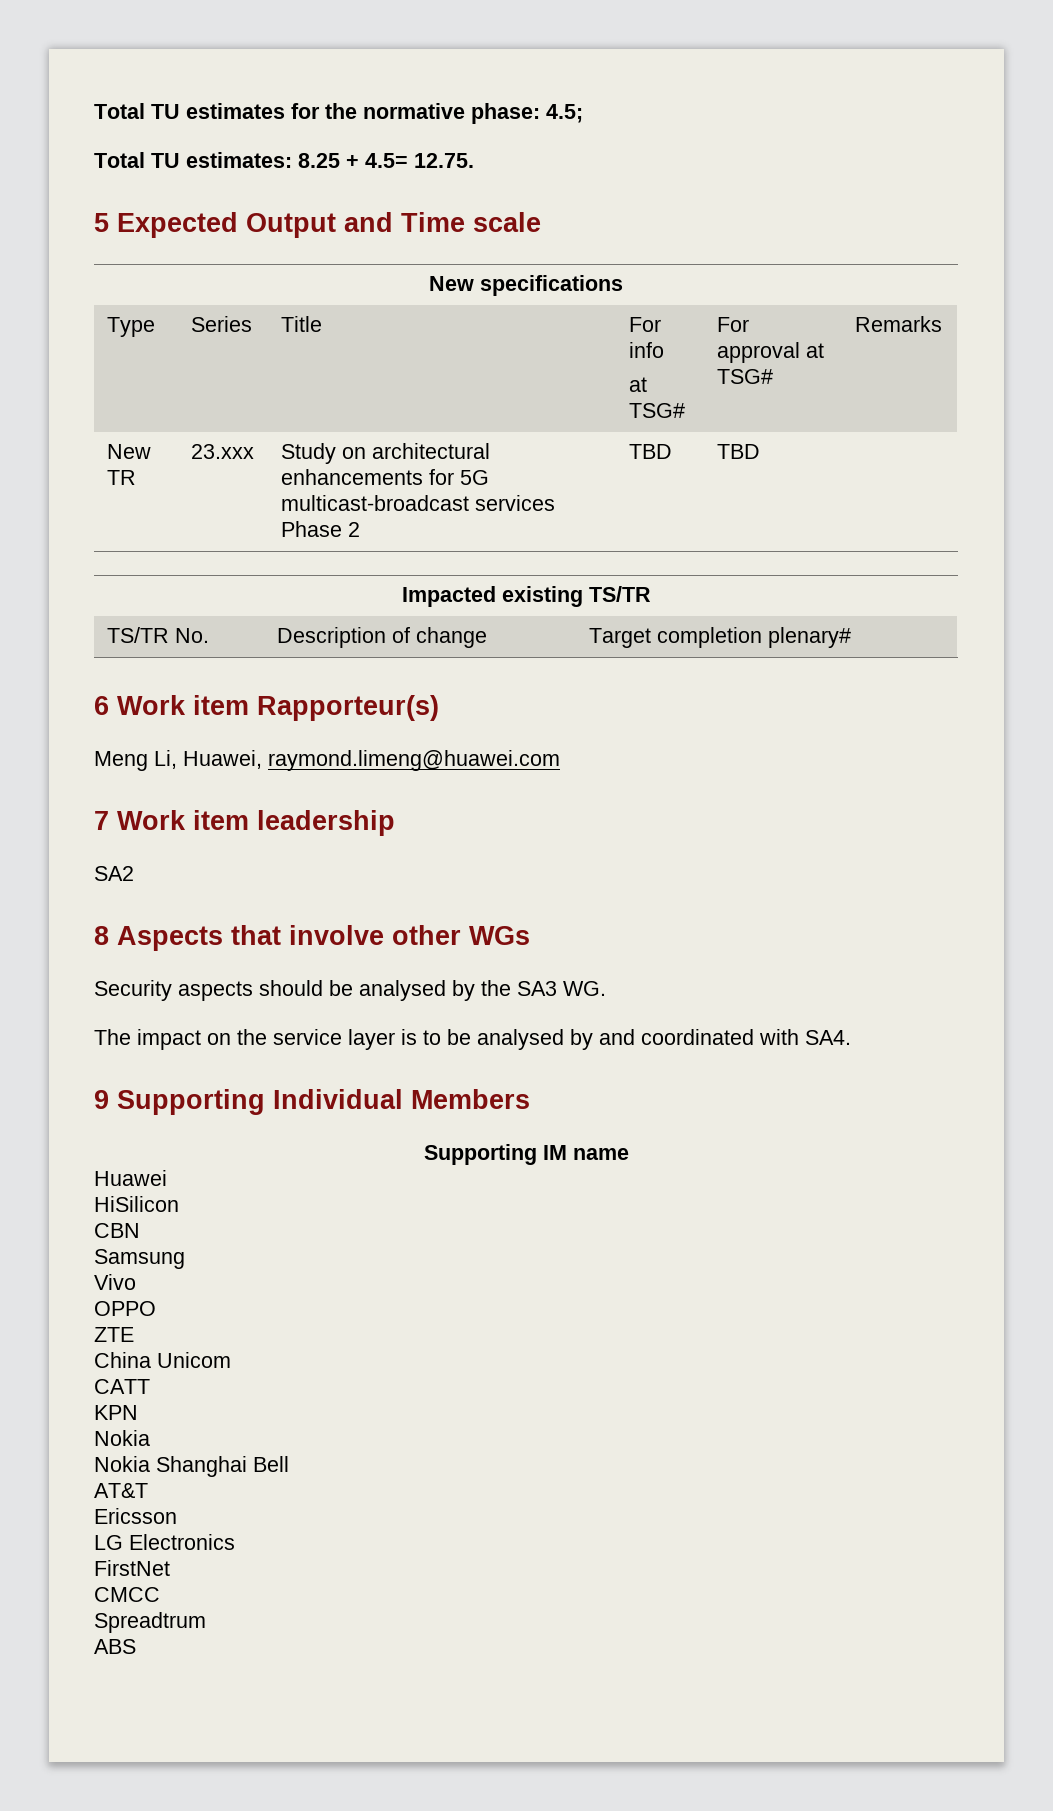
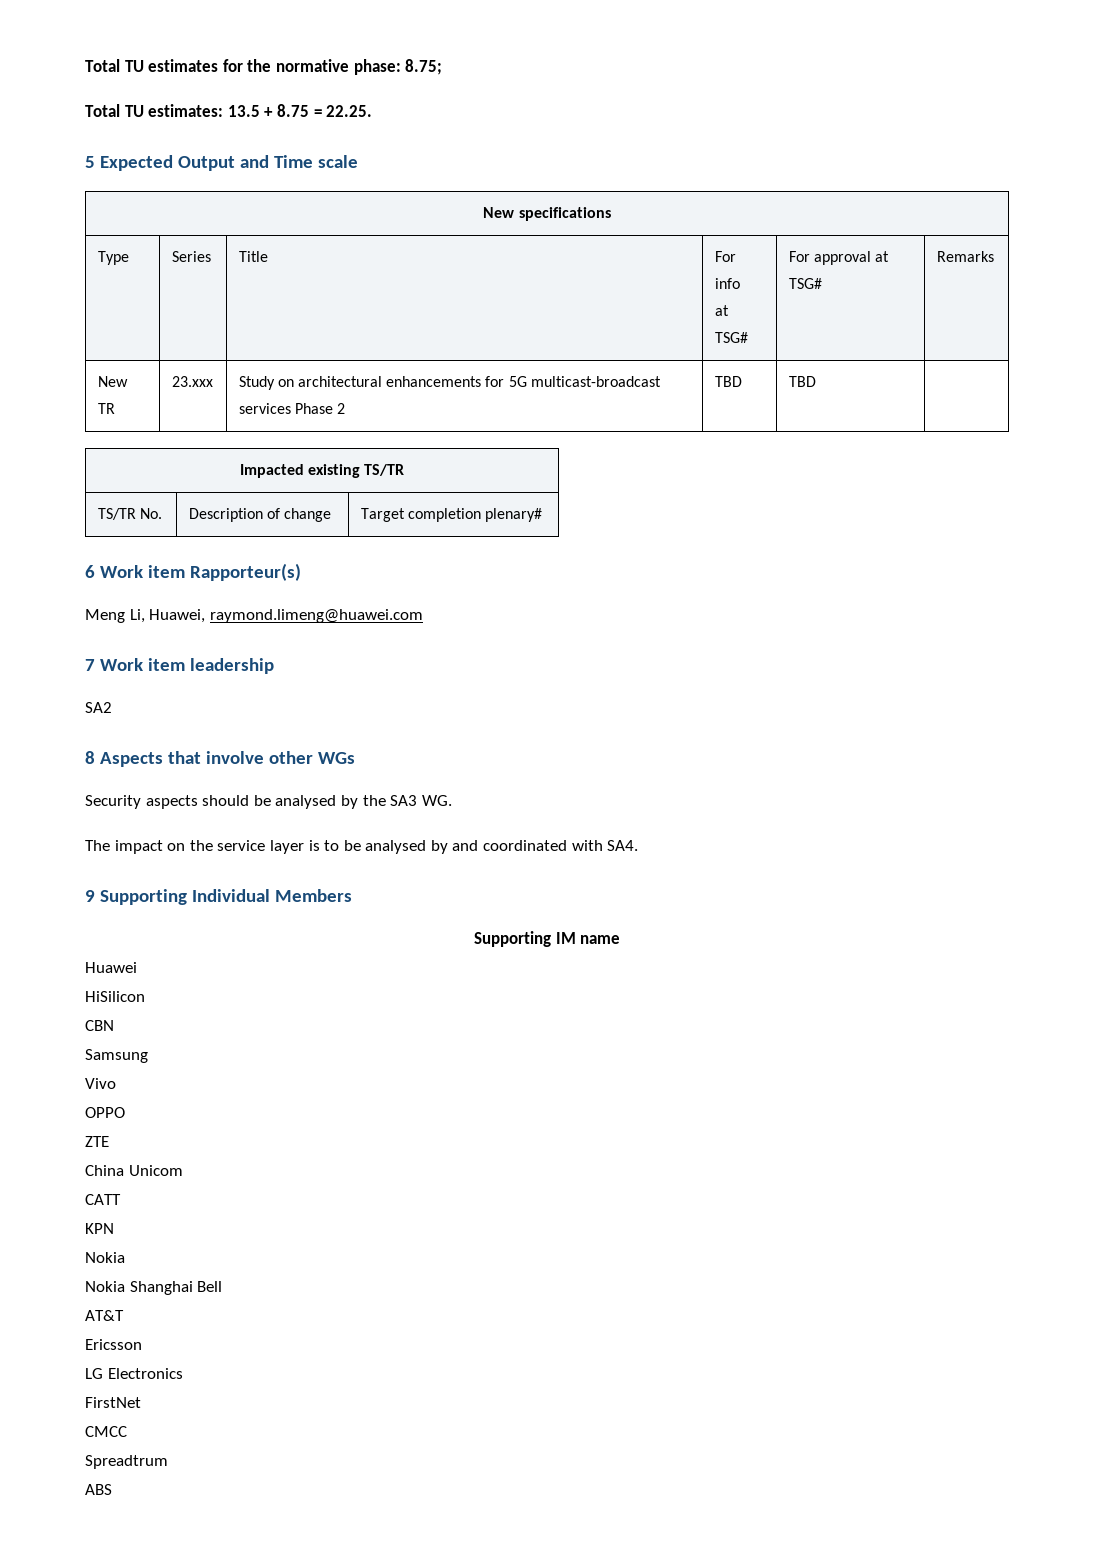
[546,104,583,123] 4.5; -> [405,59,443,75] 8.75;
[298,153,474,168] 8.25 + 4.5= 12.75. -> [227,104,373,117] 13.5 + 8.75 = 22.25.

